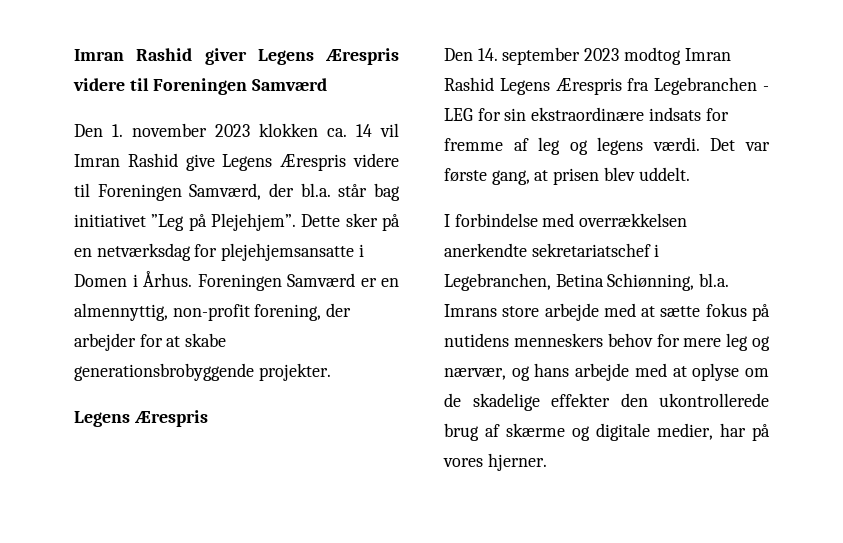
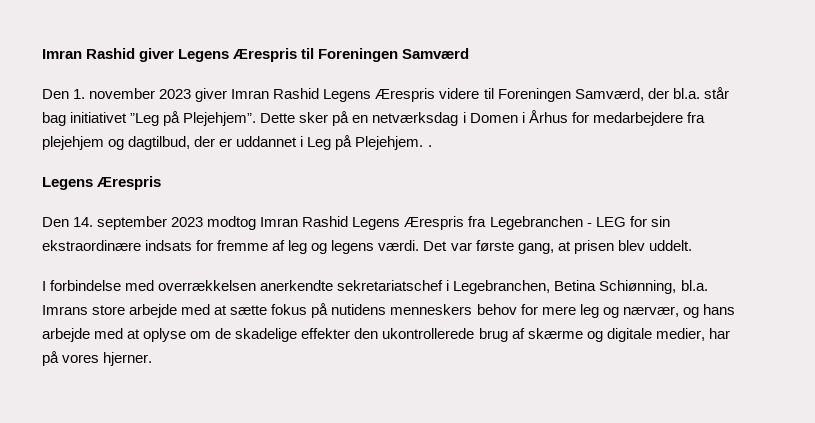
[73,78,125,91] videre -> (298, 55) none
[259,123,399,137] [74,153,215,171] klokken ca. 14 vil Imran Rashid give -> [195,88,320,102] giver Imran Rashid
[194,243,355,261] for plejehjemsansatte -> (459, 119) none
[143,271,399,291] [74,303,352,321] [74,333,227,351] [74,363,331,381] Århus. Foreningen Samværd er en almennyttig, non-profit forening, der arbejder for at skabe generationsbrobyggende projekter. -> [528,110,705,126] [42,135,432,150] Århus for medarbejdere fra plejehjem og dagtilbud, der er uddannet i Leg på Plejehjem. .

